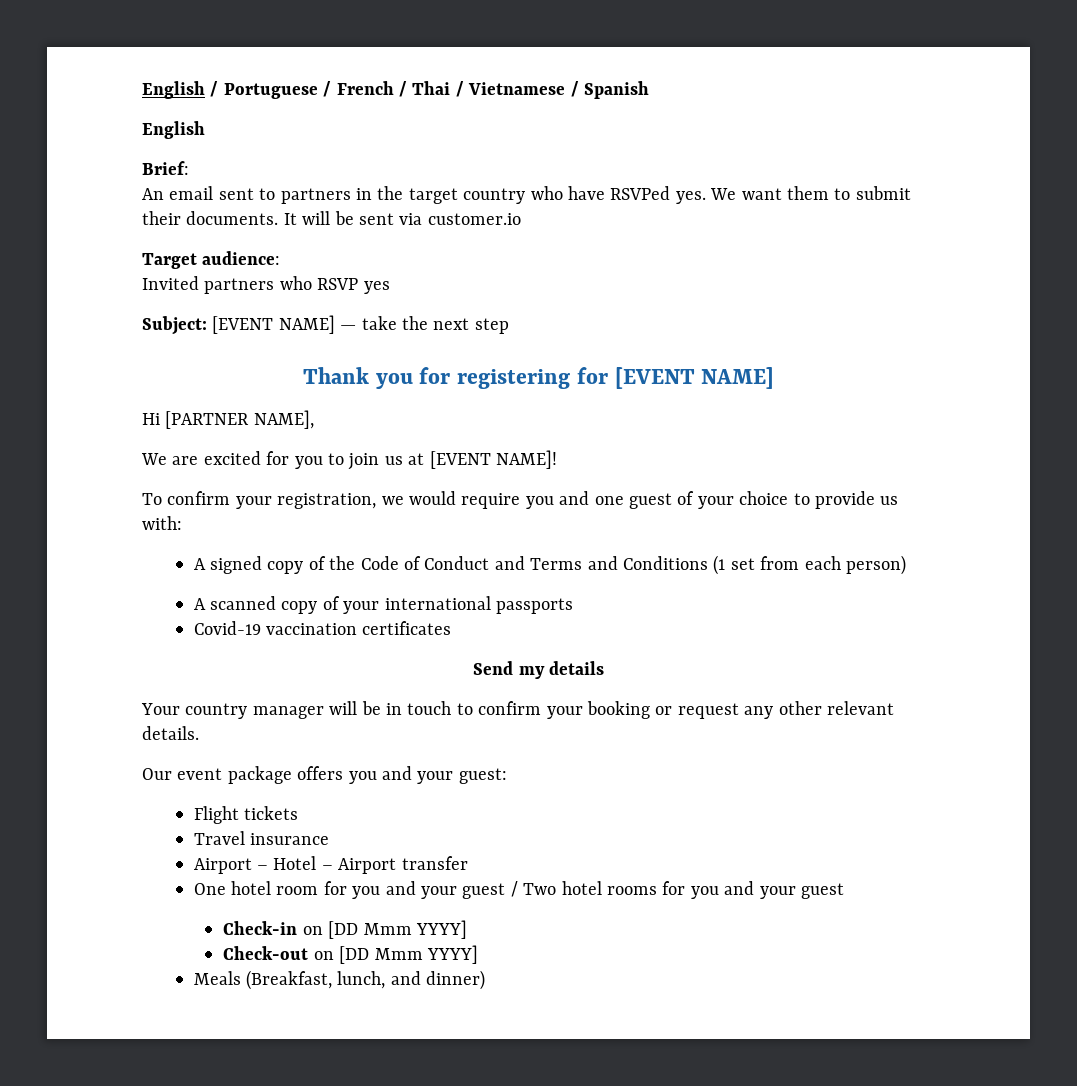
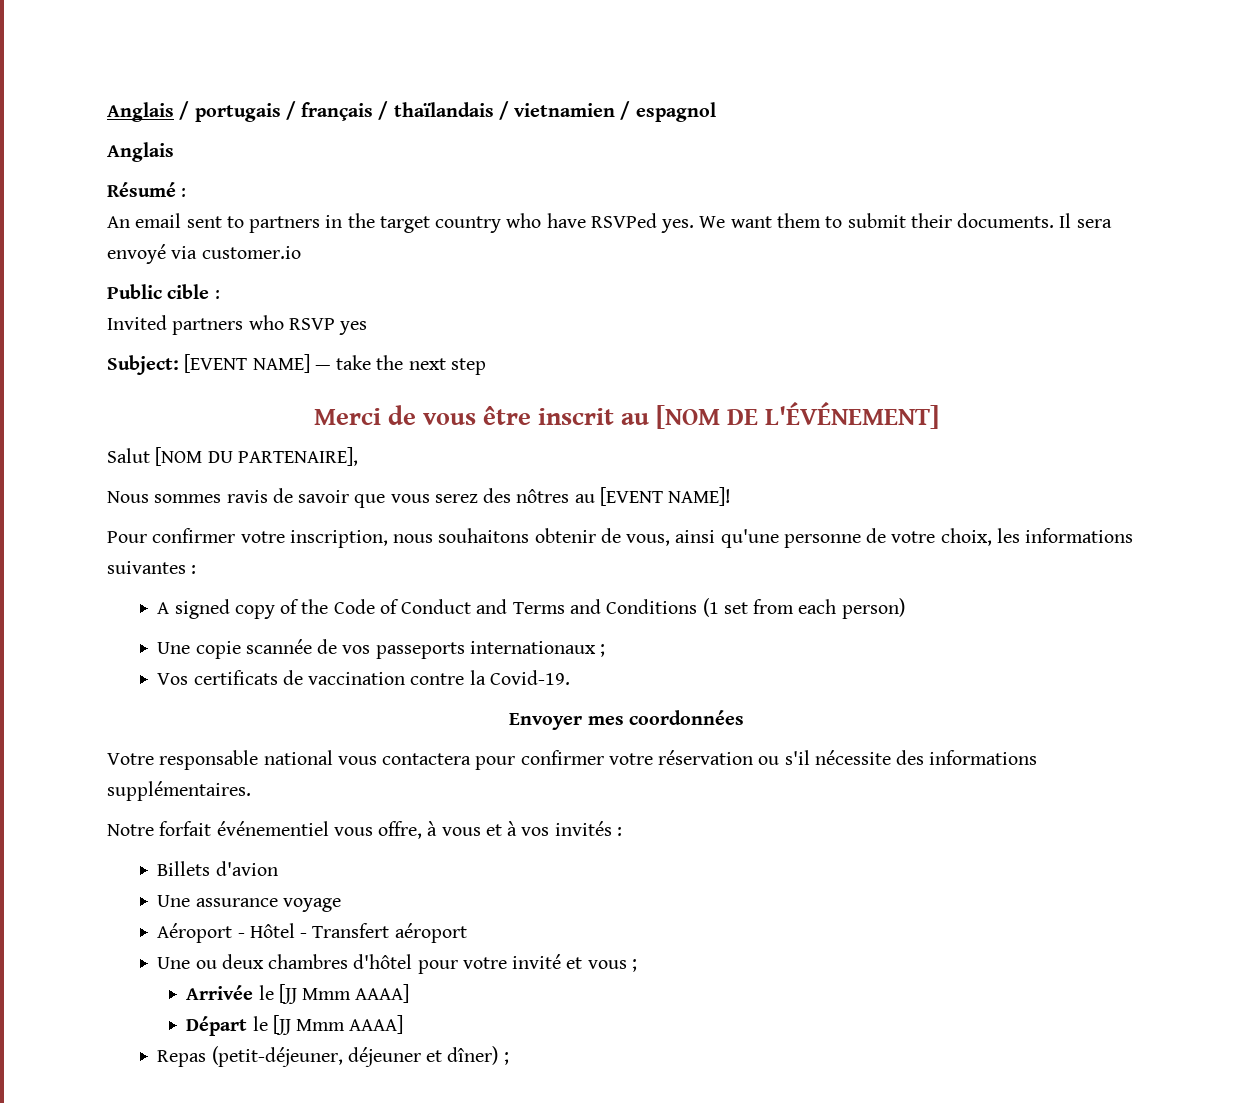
[142,81,649,99] [142,121,205,139] [142,161,189,175] English / Portuguese / French / Thai / Vietnamese / Spanish // English // Brief: -> [107,101,716,122] [107,142,174,162] [107,182,187,197] Anglais / portugais / français / thaïlandais / vietnamien / espagnol // Anglais // Résumé :
[283,211,394,225] It will be sent -> [1059,213,1112,228] [107,244,166,264] Il sera envoyé
[142,251,281,269] Target audience: -> [107,284,220,299] Public cible :
[302,367,775,389] [142,410,314,429] [141,450,557,470] [142,491,899,509] [142,516,182,530] Thank you for registering for [EVENT NAME] // Hi [PARTNER NAME], // We are excited for you to join us at [EVENT NAME]! // To confirm your registration, we would require you and one guest of your choice to provide us with: -> [313,401,940,429] [107,447,358,466] [107,487,732,508] [107,528,1134,548] [107,561,197,574] Merci de vous être inscrit au [NOM DE L'ÉVÉNEMENT] // Salut [NOM DU PARTENAIRE], // Nous sommes ravis de savoir que vous serez des nôtres au [EVENT NAME]! // Pour confirmer votre inscription, nous souhaitons obtenir de vous, ainsi qu'une personne de votre choix, les informations suivantes :
[193,596,574,614] [193,621,452,635] [473,661,604,679] [141,701,894,719] [142,726,199,740] [142,766,507,784] [193,806,299,824] [193,831,330,845] [193,856,468,874] [193,881,845,899] [223,920,467,939] [223,945,478,964] [193,970,486,990] A scanned copy of your international passports // Covid-19 vaccination certificates // Send my details // Your country manager will be in touch to confirm your booking or request any other relevant details. // Our event package offers you and your guest: // Flight tickets // Travel insurance // Airport – Hotel – Airport transfer // One hotel room for you and your guest / Two hotel rooms for you and your guest // Check-in on [DD Mmm YYYY] // Check-out on [DD Mmm YYYY] // Meals (Breakfast, lunch, and dinner) -> [157,639,606,659] [157,670,570,685] [509,710,744,730] [107,750,1038,770] [107,781,251,801] [107,821,622,839] [157,861,278,876] [157,895,341,912] [157,923,467,943] [157,954,637,974] [186,984,410,1004] [186,1015,404,1036] [157,1046,509,1067] Une copie scannée de vos passeports internationaux ; // Vos certificats de vaccination contre la Covid-19. // Envoyer mes coordonnées // Votre responsable national vous contactera pour confirmer votre réservation ou s'il nécessite des informations supplémentaires. // Notre forfait événementiel vous offre, à vous et à vos invités : // Billets d'avion // Une assurance voyage // Aéroport - Hôtel - Transfert aéroport // Une ou deux chambres d'hôtel pour votre invité et vous ; // Arrivée le [JJ Mmm AAAA] // Départ le [JJ Mmm AAAA] // Repas (petit-déjeuner, déjeuner et dîner) ;

